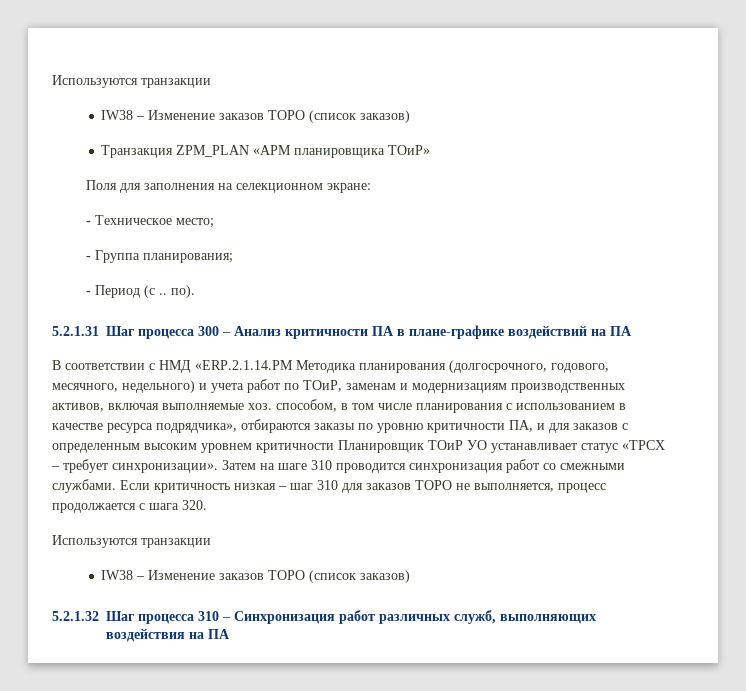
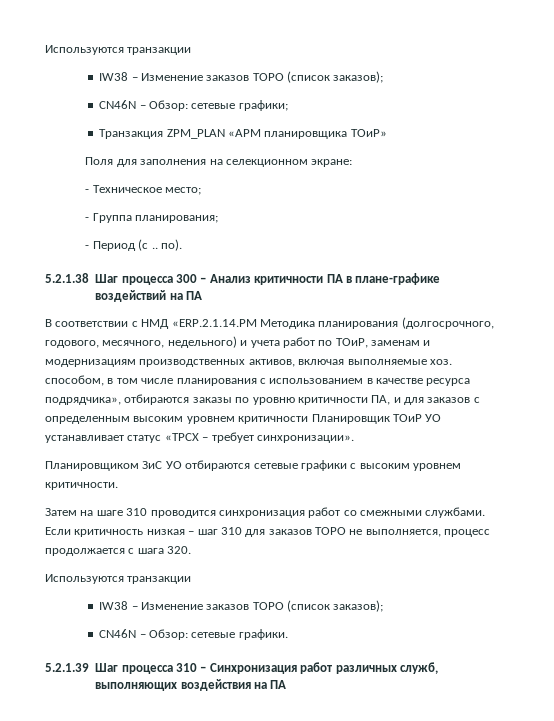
[52,75,211,88] [101,110,411,123] Используются транзакции // IW38 – Изменение заказов ТОРО (список заказов) -> [45,45,192,55] [99,71,384,83] [99,100,288,111] Используются транзакции // IW38 – Изменение заказов ТОРО (список заказов); // CN46N – Обзор: сетевые графики;
[52,326,99,336] 5.2.1.31 -> [45,273,89,283] 5.2.1.38
(218, 468) none -> [45,460,461,471] [45,482,118,490] // Планировщиком ЗиС УО отбираются сетевые графики с высоким уровнем критичности. //
[360,570,411,583] [52,611,99,621] заказов) // 5.2.1.32 -> [333,600,384,612] [99,629,288,640] [45,663,89,672] заказов); // CN46N – Обзор: сетевые графики. // 5.2.1.39

